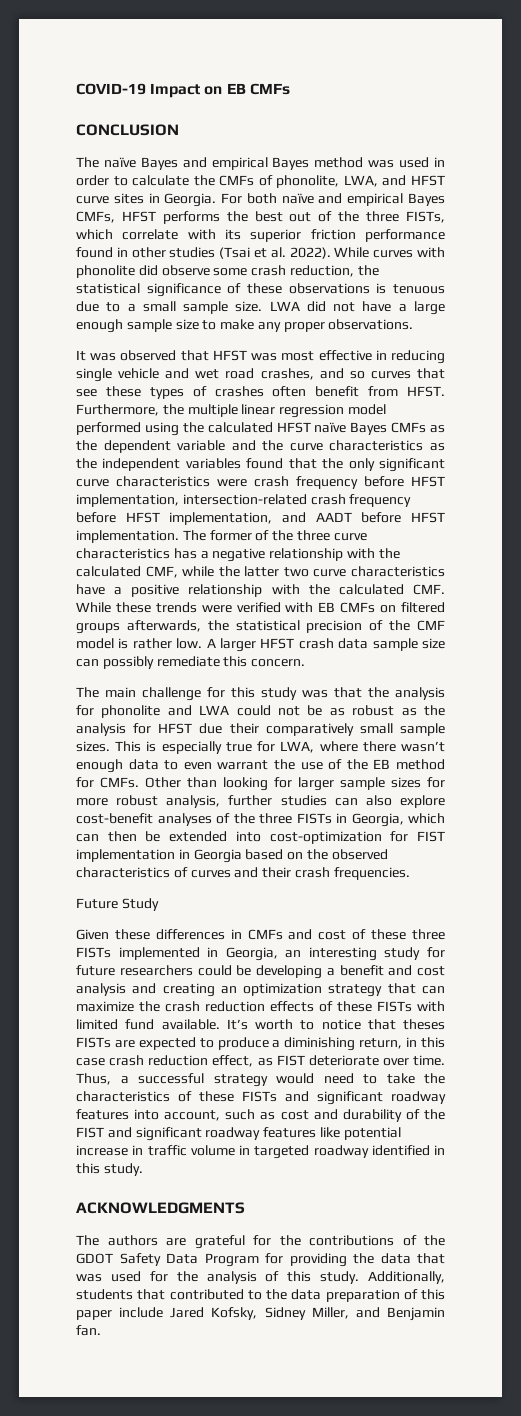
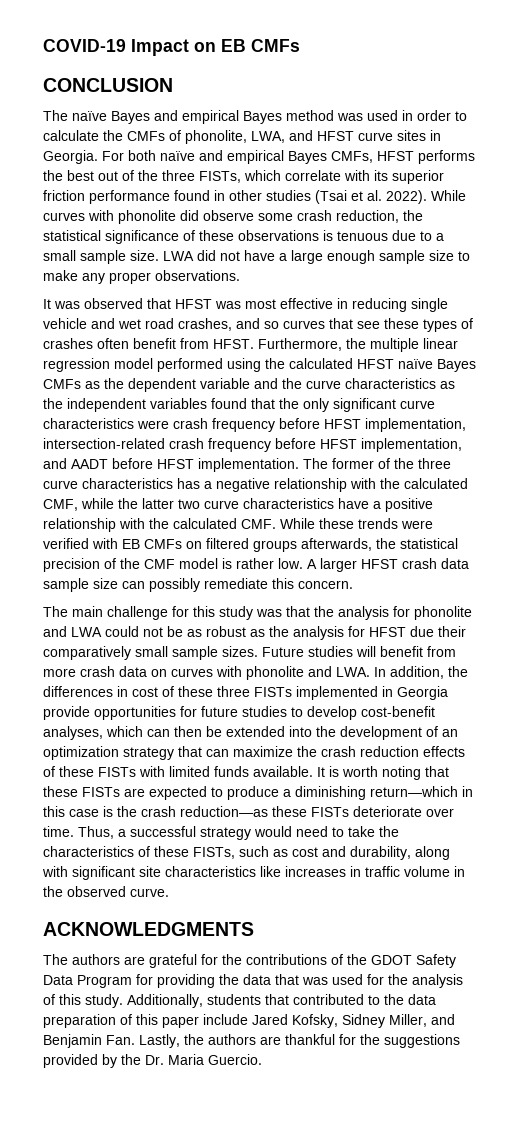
[115,741,446,754] [76,759,445,773] [76,777,445,791] [76,795,445,808] [76,813,445,827] [76,831,445,844] [76,849,388,863] [76,867,410,880] [76,898,159,911] [76,929,313,940] This is especially true for LWA, where there wasn’t enough data to even warrant the use of the EB method for CMFs. Other than looking for larger sample sizes for more robust analysis, further studies can also explore cost-benefit analyses of the three FISTs in Georgia, which can then be extended into cost-optimization for FIST implementation in Georgia based on the observed characteristics of curves and their crash frequencies. // Future Study // Given these differences in CMFs and -> [262,646,456,657] [43,666,468,680] [43,686,128,697] Future studies will benefit from more crash data on curves with phonolite and LWA. In addition, the differences in
[225,947,445,961] [76,965,445,979] [76,983,215,997] Georgia, an interesting study for future researchers could be developing a benefit and cost analysis and creating -> [397,686,448,700] [43,706,435,720] [43,726,438,740] Georgia provide opportunities for future studies to develop cost-benefit analyses, which can then be extended into the development of
[125,1019,445,1030] fund available. It’s worth to notice that theses -> [214,766,449,780] [43,786,78,797] funds available. It is worth noting that these
[359,1038,403,1049] return, -> [370,786,458,797] return—which
[109,1055,305,1067] crash reduction effect, as FIST -> [103,806,349,817] is the crash reduction—as these FISTs
[242,1091,446,1105] [76,1109,445,1122] [76,1127,401,1141] [76,1145,445,1159] [76,1163,143,1176] FISTs and significant roadway features into account, such as cost and durability of the FIST and significant roadway features like potential increase in traffic volume in targeted roadway identified in this study. -> [193,846,450,860] [42,866,465,880] [43,886,169,897] FISTs, such as cost and durability, along with significant site characteristics like increases in traffic volume in the observed curve.
[76,1325,101,1336] fan. -> [106,1034,460,1048] [43,1054,262,1068] Fan. Lastly, the authors are thankful for the suggestions provided by the Dr. Maria Guercio.

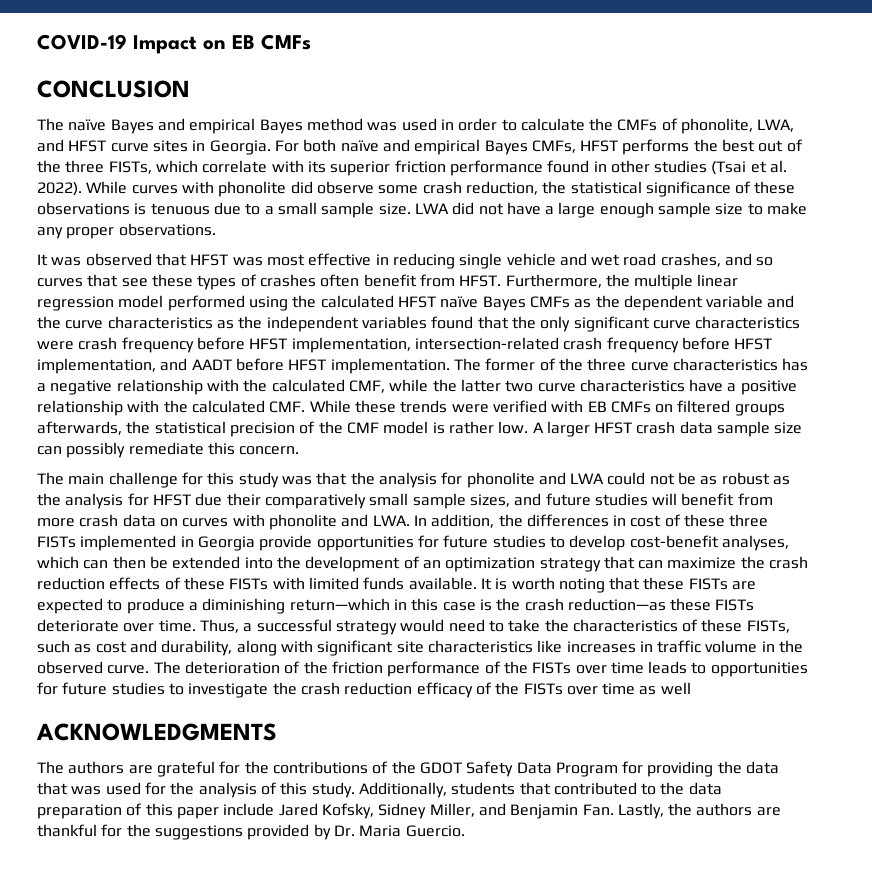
[222,646,304,657] sizes. Future -> [469,493,591,507] sizes, and future
(169, 892) none -> [153,661,808,677] [37,682,691,698] The deterioration of the friction performance of the FISTs over time leads to opportunities for future studies to investigate the crash reduction efficacy of the FISTs over time as well
[121,1054,141,1065] the -> (331, 832) none

